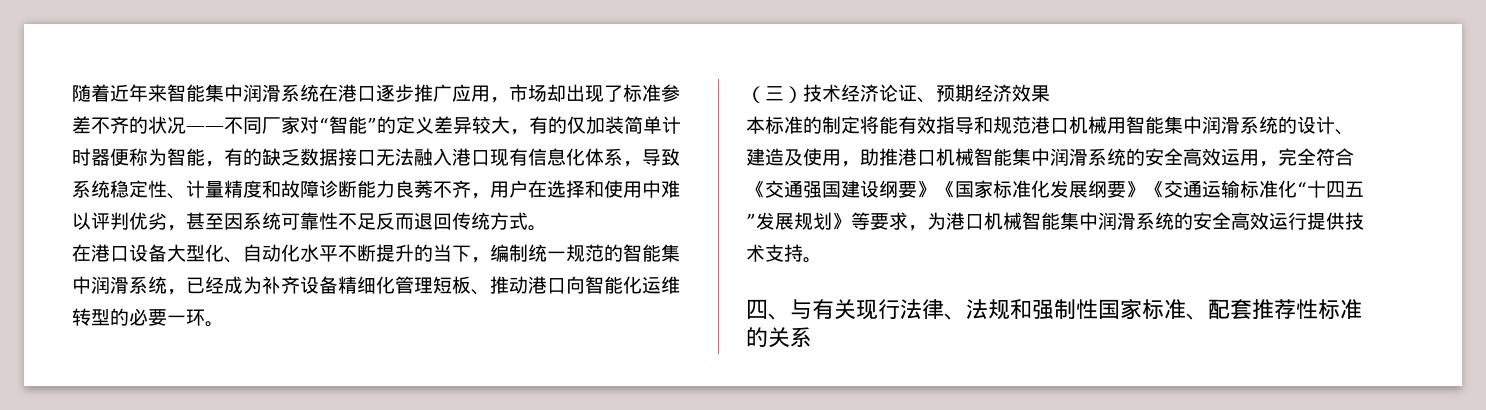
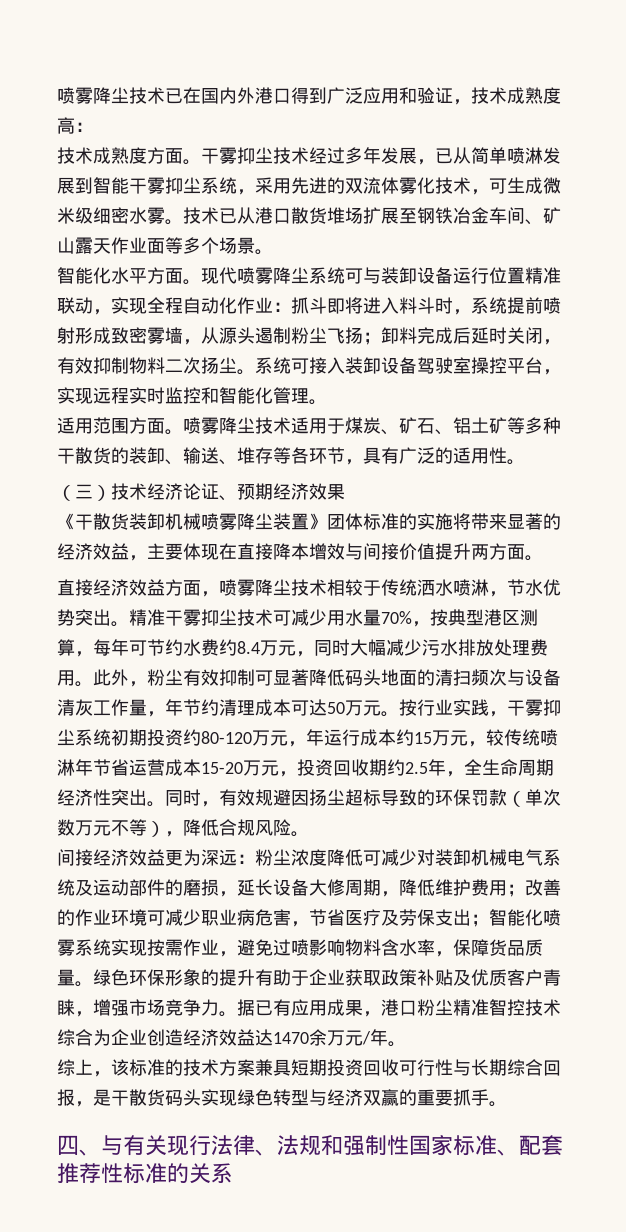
[72,84,680,103] [72,116,681,135] [72,148,680,167] [72,180,680,199] [72,212,547,231] [72,244,680,263] [72,276,680,295] [72,308,205,326] 随着近年来智能集中润滑系统在港口逐步推广应用，市场却出现了标准参差不齐的状况——不同厂家对“智能”的定义差异较大，有的仅加装简单计时器便称为智能，有的缺乏数据接口无法融入港口现有信息化体系，导致系统稳定性、计量精度和故障诊断能力良莠不齐，用户在选择和使用中难以评判优劣，甚至因系统可靠性不足反而退回传统方式。 // 在港口设备大型化、自动化水平不断提升的当下，编制统一规范的智能集中润滑系统，已经成为补齐设备精细化管理短板、推动港口向智能化运维转型的必要一环 -> [57,87,561,105] [57,117,93,134] [57,147,561,165] [57,177,561,195] [57,207,561,225] [57,237,273,255] [57,267,561,285] [57,297,561,315] [57,327,561,345] [57,357,561,375] [57,387,327,405] [57,417,561,435] [57,447,507,465] 喷雾降尘技术已在国内外港口得到广泛应用和验证，技术成熟度高： // 技术成熟度方面。干雾抑尘技术经过多年发展，已从简单喷淋发展到智能干雾抑尘系统，采用先进的双流体雾化技术，可生成微米级细密水雾。技术已从港口散货堆场扩展至钢铁冶金车间、矿山露天作业面等多个场景。 // 智能化水平方面。现代喷雾降尘系统可与装卸设备运行位置精准联动，实现全程自动化作业：抓斗即将进入料斗时，系统提前喷射形成致密雾墙，从源头遏制粉尘飞扬；卸料完成后延时关闭，有效抑制物料二次扬尘。系统可接入装卸设备驾驶室操控平台，实现远程实时监控和智能化管理。 // 适用范围方面。喷雾降尘技术适用于煤炭、矿石、铝土矿等多种干散货的装卸、输送、堆存等各环节，具有广泛的适用性
[746,116,1354,135] [746,148,1354,167] [746,180,1364,198] [746,212,1364,231] [746,244,803,262] 本标准的制定将能有效指导和规范港口机械用智能集中润滑系统的设计、建造及使用，助推港口机械智能集中润滑系统的安全高效运用，完全符合《交通强国建设纲要》《国家标准化发展纲要》《交通运输标准化“十四五”发展规划》等要求，为港口机械智能集中润滑系统的安全高效运行提供技术支持 -> [57,513,561,530] [57,543,543,561] [57,579,561,597] [57,609,538,627] [57,639,548,657] [57,669,561,687] [57,699,561,717] [57,729,558,747] [57,759,554,777] [57,789,561,807] [57,819,309,837] [57,849,561,866] [57,879,561,897] [57,909,561,927] [57,939,543,957] [57,969,561,987] [57,999,561,1017] [57,1029,406,1047] [57,1059,561,1077] [57,1089,489,1107] 《干散货装卸机械喷雾降尘装置》团体标准的实施将带来显著的经济效益，主要体现在直接降本增效与间接价值提升两方面。 // 直接经济效益方面，喷雾降尘技术相较于传统洒水喷淋，节水优势突出。精准干雾抑尘技术可减少用水量70%，按典型港区测算，每年可节约水费约8.4万元，同时大幅减少污水排放处理费用。此外，粉尘有效抑制可显著降低码头地面的清扫频次与设备清灰工作量，年节约清理成本可达50万元。按行业实践，干雾抑尘系统初期投资约80-120万元，年运行成本约15万元，较传统喷淋年节省运营成本15-20万元，投资回收期约2.5年，全生命周期经济性突出。同时，有效规避因扬尘超标导致的环保罚款（单次数万元不等），降低合规风险。 // 间接经济效益更为深远：粉尘浓度降低可减少对装卸机械电气系统及运动部件的磨损，延长设备大修周期，降低维护费用；改善的作业环境可减少职业病危害，节省医疗及劳保支出；智能化喷雾系统实现按需作业，避免过喷影响物料含水率，保障货品质量。绿色环保形象的提升有助于企业获取政策补贴及优质客户青睐，增强市场竞争力。据已有应用成果，港口粉尘精准智控技术综合为企业创造经济效益达1470余万元/年。 // 综上，该标准的技术方案兼具短期投资回收可行性与长期综合回报，是干散货码头实现绿色转型与经济双赢的重要抓手

